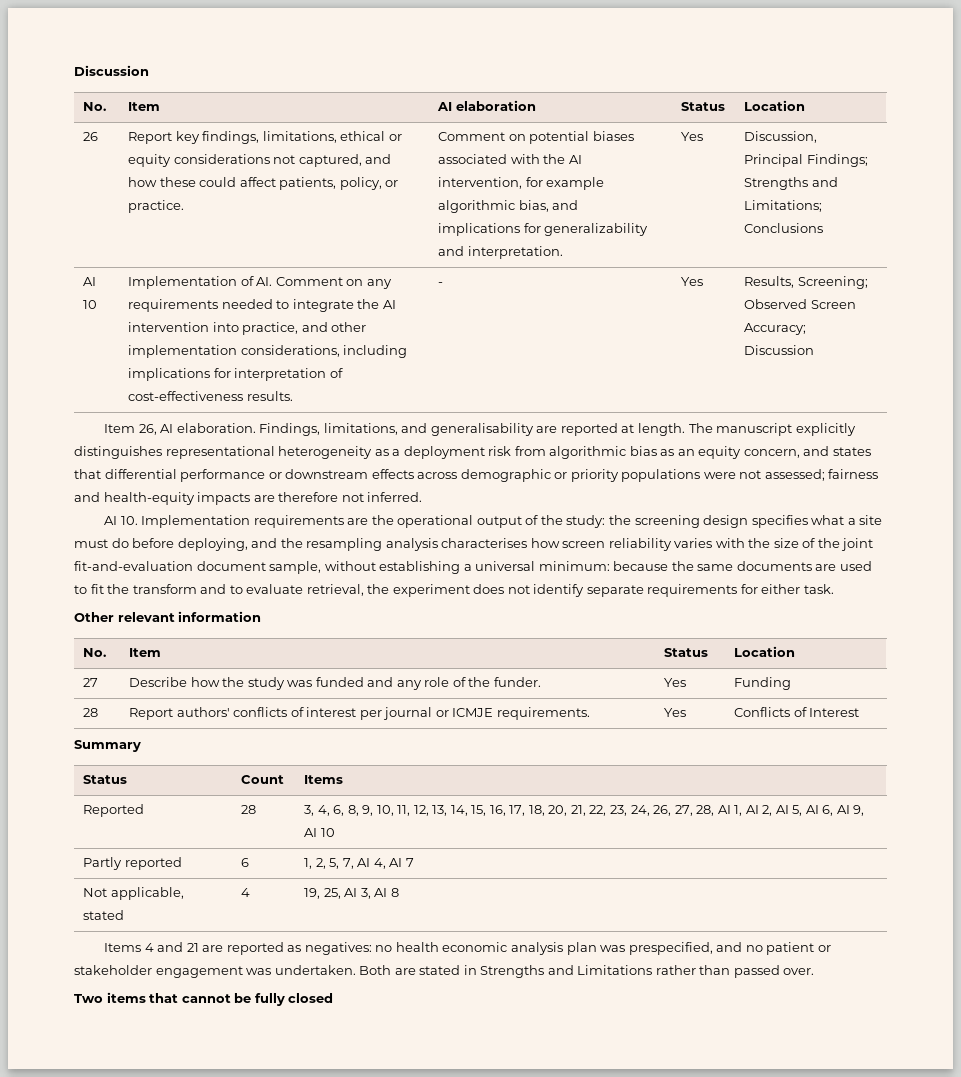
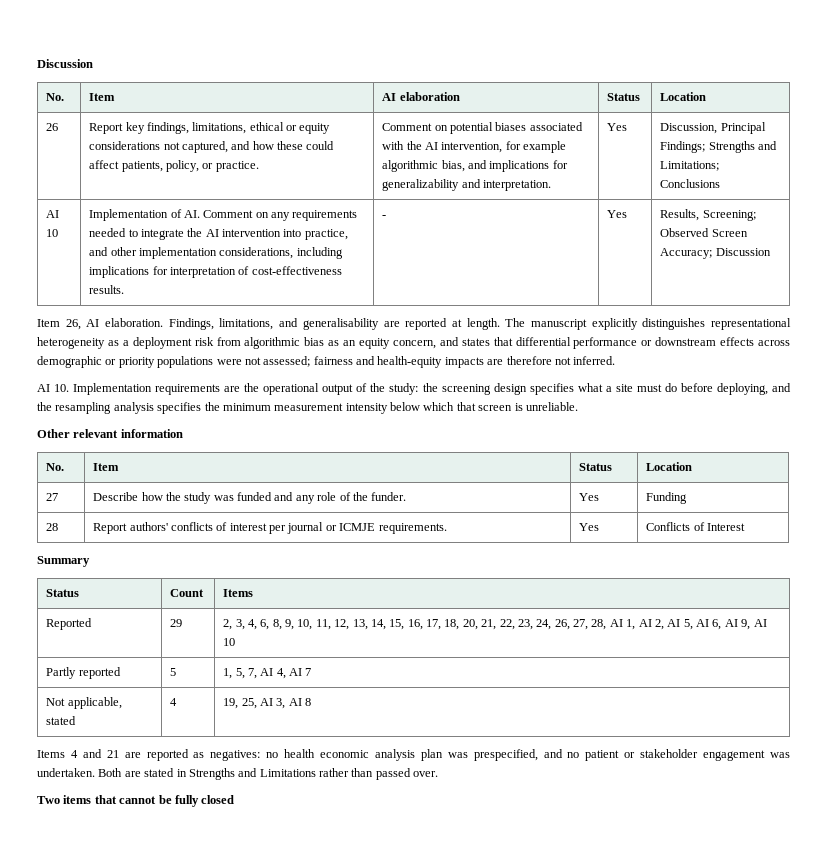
[441,538,874,551] [74,561,872,574] [74,584,834,597] characterises how screen reliability varies with the size of the joint fit-and-evaluation document sample, without establishing a universal minimum: because the same documents are used to fit the transform and to evaluate retrieval, the experiment does not identify separate requirements for either task. -> [157,402,578,414] specifies the minimum measurement intensity below which that screen is unreliable.
[241,805,257,814] 28 | -> [170,619,183,627] [223,619,233,630] 29 | 2,
[241,858,250,867] [304,858,326,869] 6 | 1, 2, -> [170,668,177,676] [223,668,233,679] 5 | 1,

